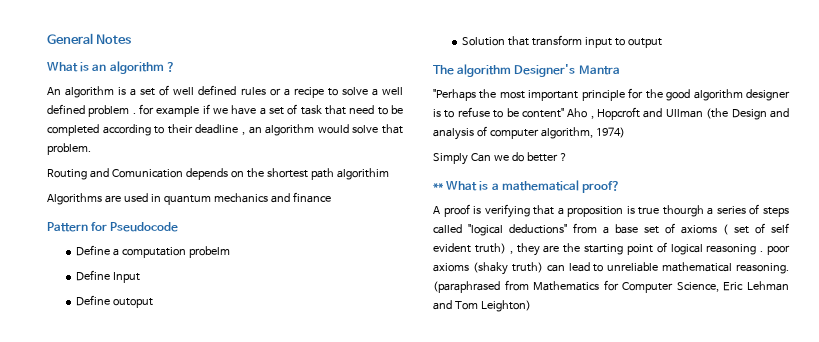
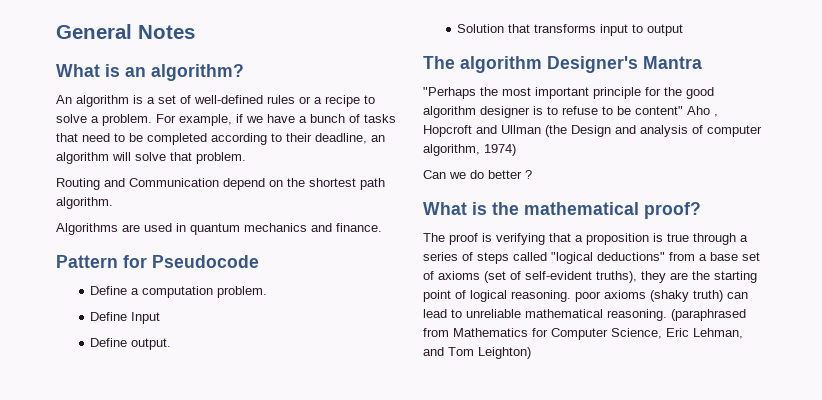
[109,61,175,74] algorithm ? -> [151,64,244,81] algorithm?
[173,85,237,95] well defined -> [194,95,263,104] well-defined
[381,87,403,95] [47,104,200,117] well defined problem . for example -> [102,114,232,126] problem. For example,
[269,104,322,115] set of task -> [310,114,396,123] bunch of tasks
[195,124,349,136] deadline , an algorithm would -> [315,133,385,144] [56,152,131,164] deadline, an algorithm will
[111,168,228,180] Comunication depends -> [129,178,265,190] Communication depend
[336,168,389,180] algorithim -> [56,197,113,209] algorithm.
[292,192,331,203] finance -> [336,223,382,232] finance.
[189,246,231,258] probelm -> [217,286,268,298] problem.
[113,298,154,308] outoput -> [131,338,172,350] output.
[532,35,583,46] transform -> [534,24,597,33] transforms
[433,153,468,165] Simply -> (516, 150) none
[433,181,499,191] ** What is a -> [423,202,519,215] What is the
[433,206,440,214] A -> [423,233,445,242] The
[662,205,704,217] thourgh -> [693,233,736,245] through
[723,223,789,235] [433,243,513,254] ( set of self evident truth) , -> [484,271,637,283] (set of self-evident truths),
[706,244,764,255] reasoning . -> [511,290,571,302] reasoning.
[747,281,789,291] Lehman -> [693,328,743,339] Lehman,

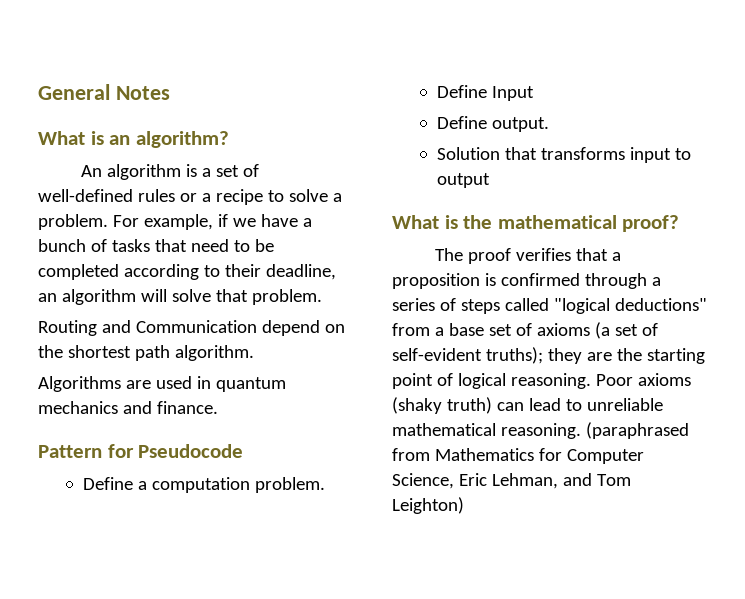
[423,56,702,73] [423,87,714,99] [423,106,718,118] [423,125,762,137] [423,144,516,156] [423,170,532,179] // The algorithm Designer's Mantra // "Perhaps the most important principle for the good algorithm designer is to refuse to be content" Aho , Hopcroft and Ullman (the Design and analysis of computer algorithm, 1974) // Can we do better ? -> (490, 180) none
[482,233,545,245] is verifying -> [515,248,571,261] verifies
[667,233,689,242] true -> [500,273,580,286] confirmed
[484,271,506,283] (set -> [594,322,638,339] (a set
[596,271,637,283] truths), -> [485,347,543,364] truths);
[575,291,601,302] poor -> [595,374,633,386] Poor

